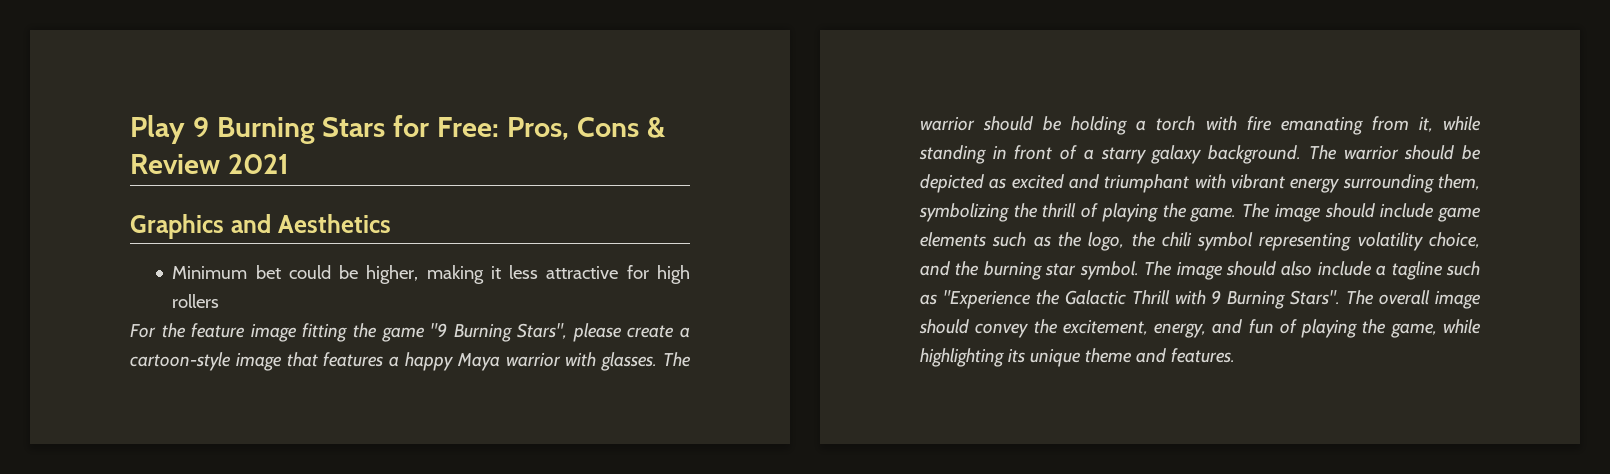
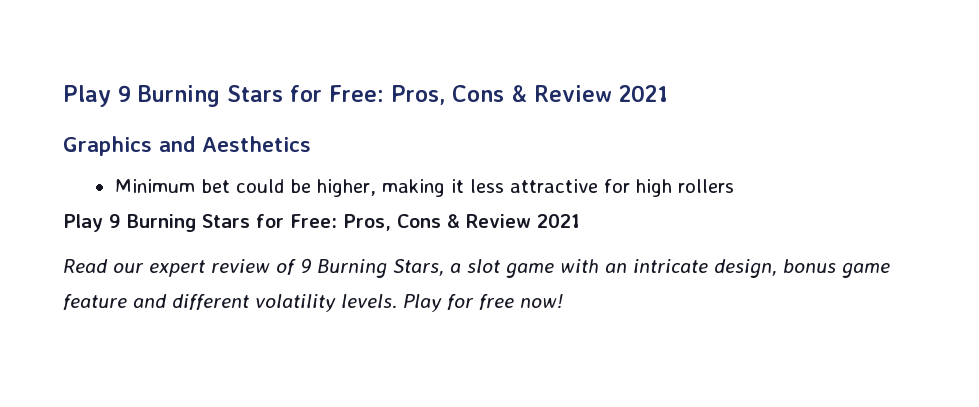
[130,323,690,342] [130,352,691,371] [920,116,1481,135] [919,145,1481,164] [920,174,1480,193] [919,203,1481,222] [920,232,1480,251] [920,261,1480,280] [920,290,1481,309] [919,319,1481,338] [920,348,1235,367] For the feature image fitting the game "9 Burning Stars", please create a cartoon-style image that features a happy Maya warrior with glasses. The warrior should be holding a torch with fire emanating from it, while standing in front of a starry galaxy background. The warrior should be depicted as excited and triumphant with vibrant energy surrounding them, symbolizing the thrill of playing the game. The image should include game elements such as the logo, the chili symbol representing volatility choice, and the burning star symbol. The image should also include a tagline such as "Experience the Galactic Thrill with 9 Burning Stars". The overall image should convey the excitement, energy, and fun of playing the game, while highlighting its unique theme and features. -> [63,214,580,232] [63,258,890,278] [63,294,563,312] Play 9 Burning Stars for Free: Pros, Cons & Review 2021 // Read our expert review of 9 Burning Stars, a slot game with an intricate design, bonus game feature and different volatility levels. Play for free now!

